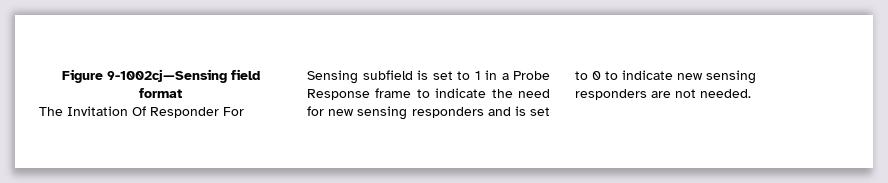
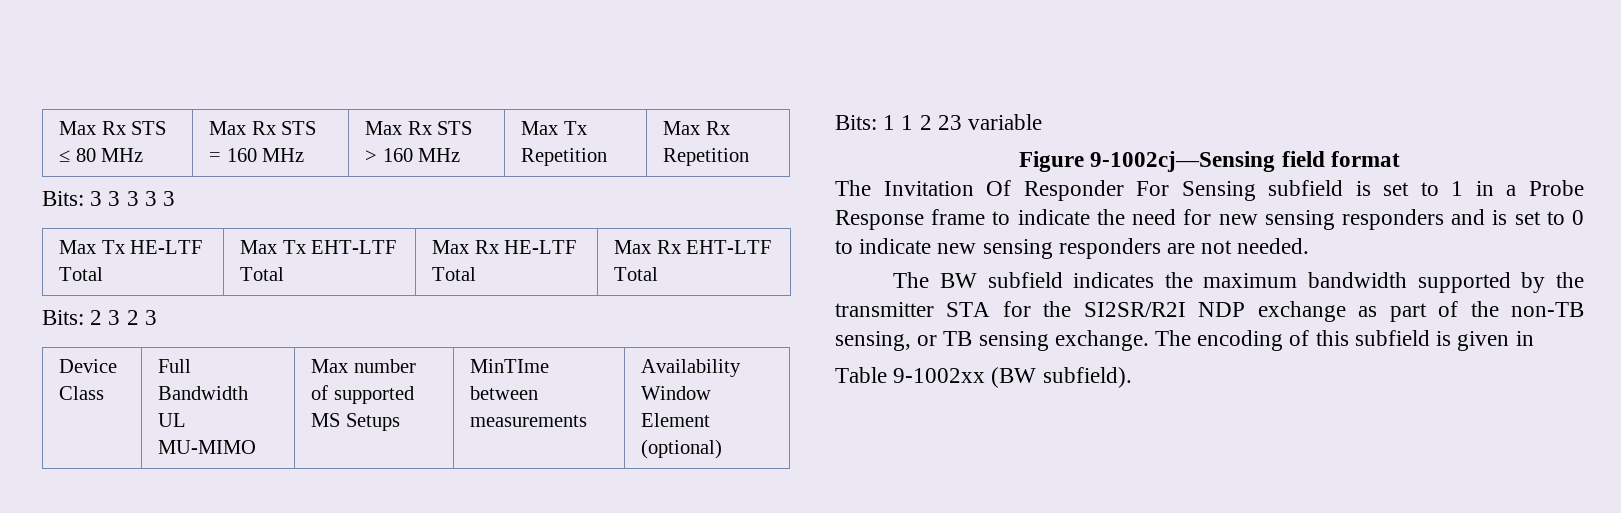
(61, 76) none -> [59,121,167,135] [59,148,144,162] [209,121,317,135] [209,148,305,162] [365,121,473,135] [365,148,461,162] [521,121,587,135] [521,148,608,166] [663,121,730,135] [663,148,750,166] [42,191,176,206] [59,240,203,254] [59,267,104,281] [240,240,397,254] [240,267,285,281] [432,240,577,254] [432,267,477,281] [614,240,772,254] [614,267,659,281] [42,310,157,325] [59,359,118,373] [59,386,105,400] [158,359,192,373] [158,386,249,400] [158,413,187,427] [158,440,257,454] [311,359,416,373] [311,385,414,404] [311,413,400,431] [470,359,550,373] [470,386,539,400] [470,415,588,427] [641,359,742,377] [641,386,712,400] [641,413,711,427] [641,439,723,459] [835,114,1043,130] Max Rx STS ≤ 80 MHz | Max Rx STS = 160 MHz | Max Rx STS > 160 MHz | Max Tx Repetition | Max Rx Repetition // Bits: 3 3 3 3 3 // Max Tx HE-LTF Total | Max Tx EHT-LTF Total | Max Rx HE-LTF Total | Max Rx EHT-LTF Total // Bits: 2 3 2 3 // Device Class | Full Bandwidth UL MU-MIMO | Max number of supported MS Setups | MinTIme between measurements | Availability Window Element (optional) // Bits: 1 1 2 23 variable //
(751, 93) none -> [893,272,1584,293] [835,301,1584,322] [835,330,1534,351] [835,367,1132,388] // The BW subfield indicates the maximum bandwidth supported by the transmitter STA for the SI2SR/R2I NDP exchange as part of the non-TB sensing, or TB sensing exchange. The encoding of this subfield is given in // Table 9-1002xx (BW subfield).

